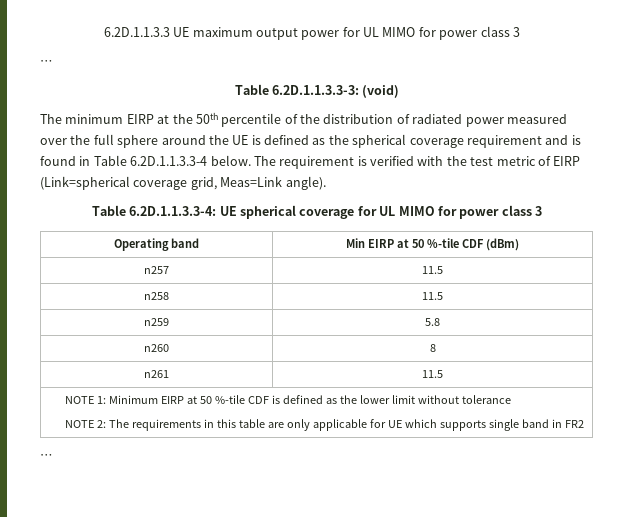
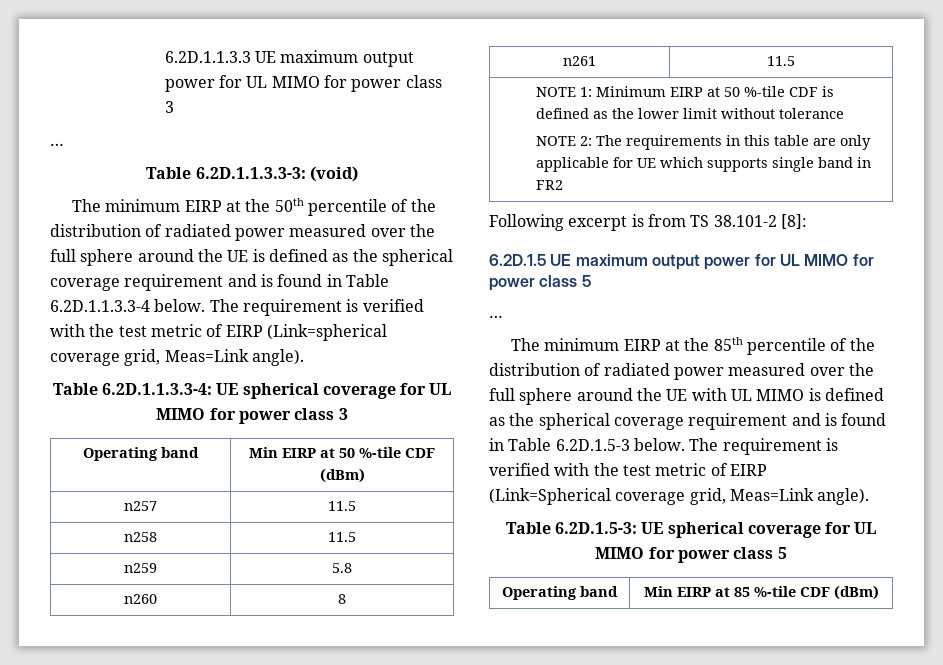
[40,454,53,460] … -> [489,214,807,231] [489,254,874,270] [489,275,591,291] [489,315,503,318] [511,337,875,355] [489,363,874,380] [489,388,884,405] [489,413,887,430] [489,438,838,455] [489,463,767,476] [489,488,870,505] [505,522,877,538] [595,547,787,563] [502,586,618,600] [643,585,879,600] Following excerpt is from TS 38.101-2 [8]: // 6.2D.1.5 UE maximum output power for UL MIMO for power class 5 // … // The minimum EIRP at the 85th percentile of the distribution of radiated power measured over the full sphere around the UE with UL MIMO is defined as the spherical coverage requirement and is found in Table 6.2D.1.5-3 below. The requirement is verified with the test metric of EIRP (Link=Spherical coverage grid, Meas=Link angle). // Table 6.2D.1.5-3: UE spherical coverage for UL MIMO for power class 5 // Operating band | Min EIRP at 85 %-tile CDF (dBm)

